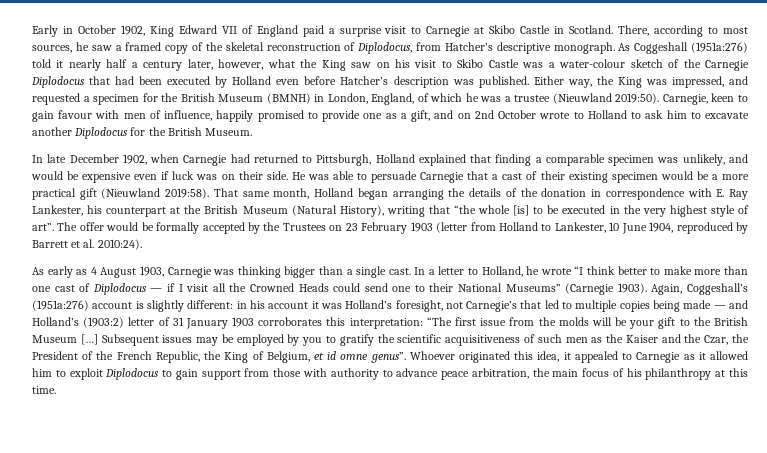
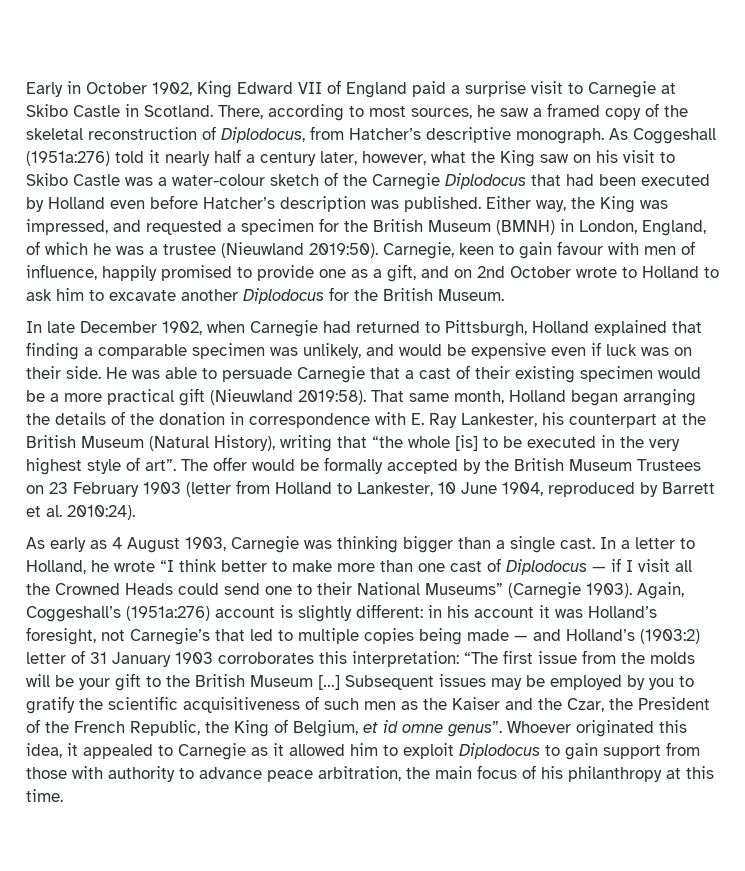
(281, 226) none -> [514,458,632,471] British Museum

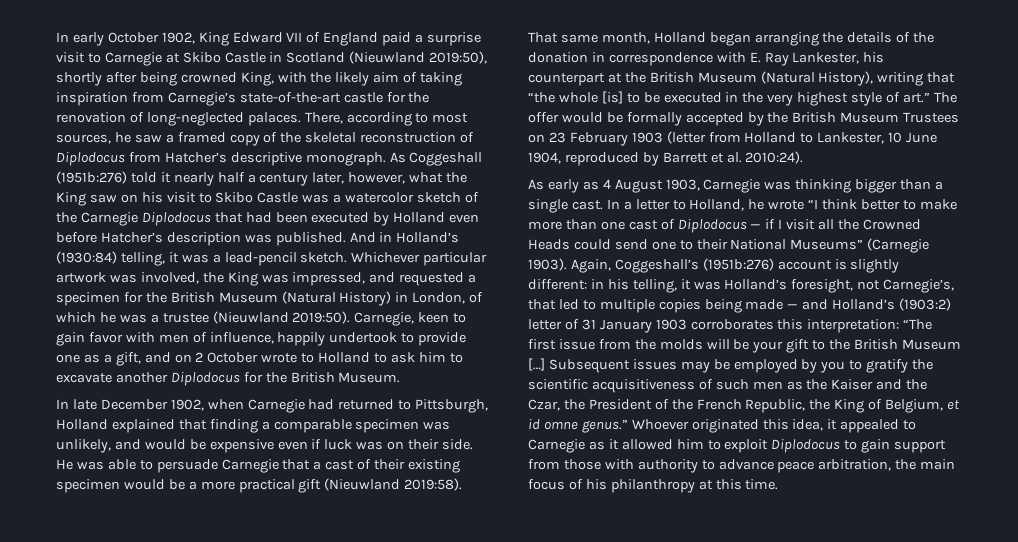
[26,81,81,97] Early in -> [56,32,104,46] In early
[144,105,213,117] Scotland. -> [286,51,488,64] [56,72,463,86] [56,92,430,106] [56,112,301,126] Scotland (Nieuwland 2019:50), shortly after being crowned King, with the likely aim of taking inspiration from Carnegie’s state-of-the-art castle for the renovation of long-neglected palaces.
[221,127,305,143] Diplodocus, -> [56,152,125,166] Diplodocus
[26,151,110,166] (1951a:276) -> [56,171,127,184] (1951b:276)
[172,174,265,186] water-colour -> [345,192,415,203] watercolor
[486,196,566,212] Either way, -> [349,232,460,243] [56,251,488,266] [56,272,199,284] And in Holland’s (1930:84) telling, it was a lead-pencil sketch. Whichever particular artwork was involved,
[496,220,555,235] (BMNH) -> [281,291,392,306] (Natural History)
[642,220,706,236] England, -> (466, 298) none
[557,241,603,255] favour -> [88,332,123,343] favor
[161,265,232,281] promised -> [329,332,398,343] undertook
[477,266,505,278] 2nd -> [195,352,204,362] 2
[145,459,176,471] art”. -> [902,92,930,103] art.”
[126,606,210,621] (1951a:276) -> [702,258,774,271] (1951b:276)
[474,607,534,618] account -> [632,279,677,293] telling,
[130,628,210,645] Carnegie’s -> [883,279,955,293] Carnegie’s,
[447,721,502,737] genus”. -> [581,419,628,433] genus.”

